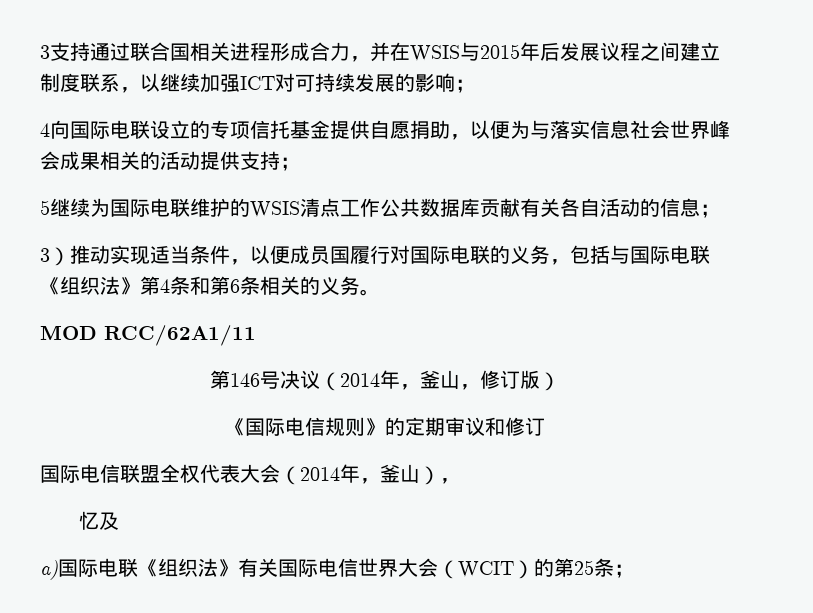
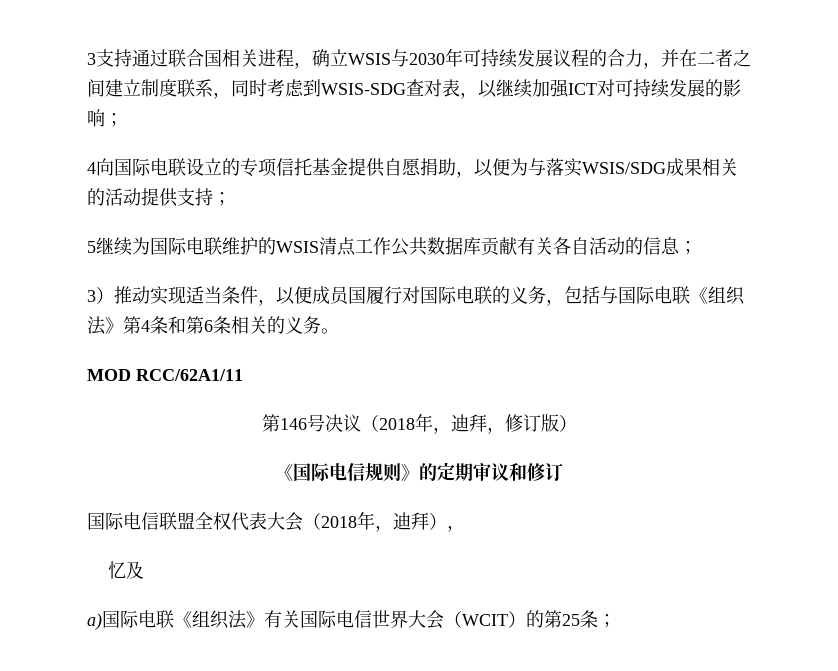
[270,42,640,62] 形成合力，并在WSIS与2015年后发展议程 -> [294,48,733,69] ，确立WSIS与2030年可持续发展议程的合力，并在二者
(140, 90) none -> [231,79,478,99] 同时考虑到WSIS-SDG查对表，
[590,120,730,139] [40,151,60,170] 信息社会世界峰会 -> [582,162,666,174] WSIS/SDG
[340,370,460,390] 2014年，釜山 -> [378,413,487,434] 2018年，迪拜
[300,464,420,484] 2014年，釜山 -> [321,511,429,532] 2018年，迪拜

